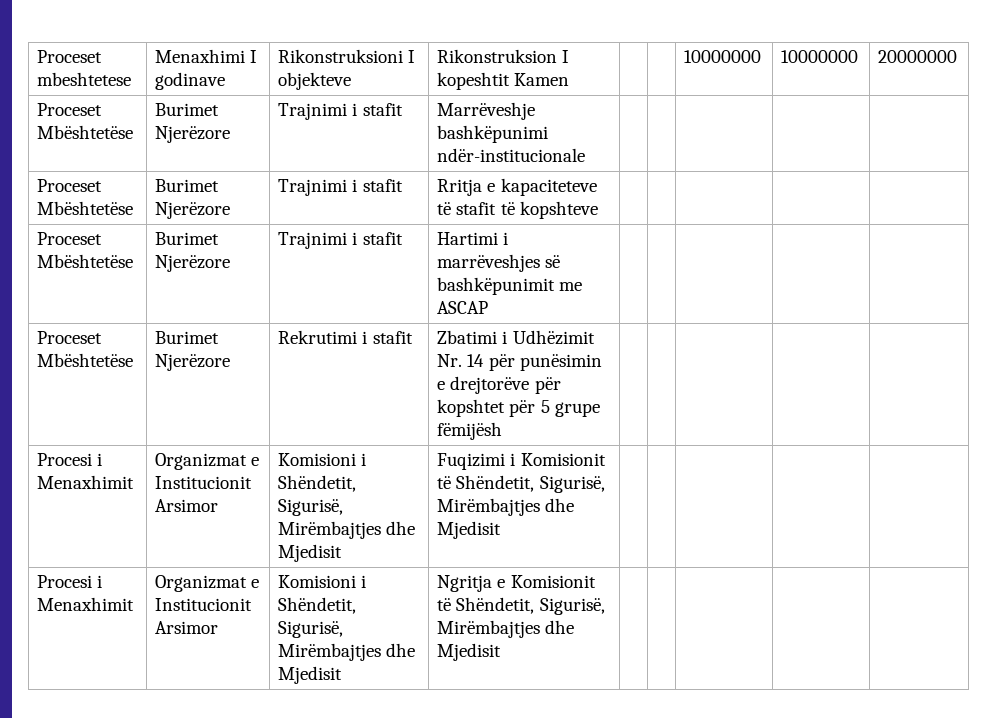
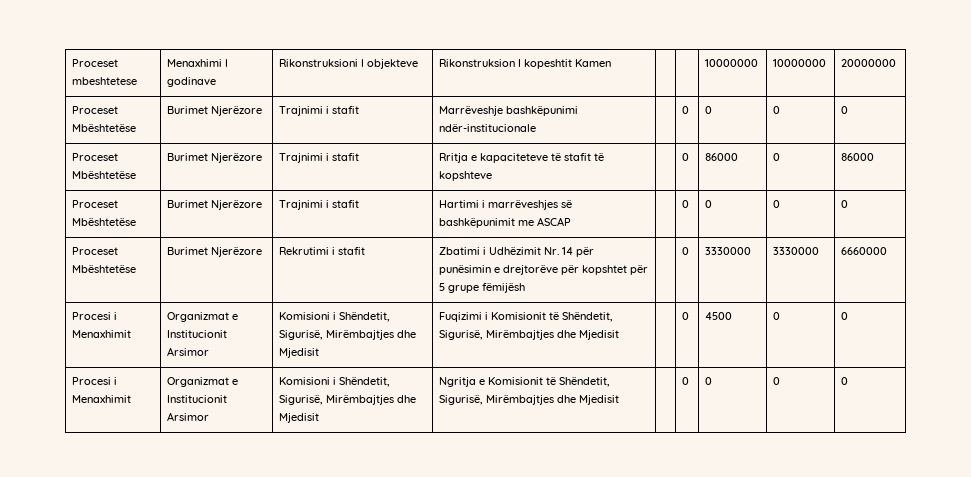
(586, 155) | | | -> [682,106,690,114] [705,106,713,114] [773,106,781,114] [841,106,849,114] 0 | 0 | 0 | 0
(598, 210) | | | -> [682,153,690,161] [705,153,739,161] [773,153,781,161] [841,153,875,161] 0 | 86000 | 0 | 86000
(489, 307) | | | -> [682,200,690,208] [705,200,713,208] [773,200,781,208] [841,200,849,208] 0 | 0 | 0 | 0
(503, 431) | | | -> [682,247,690,255] [705,247,752,255] [773,247,820,255] [841,247,888,255] 0 | 3330000 | 3330000 | 6660000
(502, 530) | | | -> [682,312,690,320] [705,312,733,320] [773,312,781,320] [841,312,849,320] 0 | 4500 | 0 | 0
(502, 652) | | | -> [682,377,690,385] [705,377,713,385] [773,377,781,385] [841,377,849,385] 0 | 0 | 0 | 0

